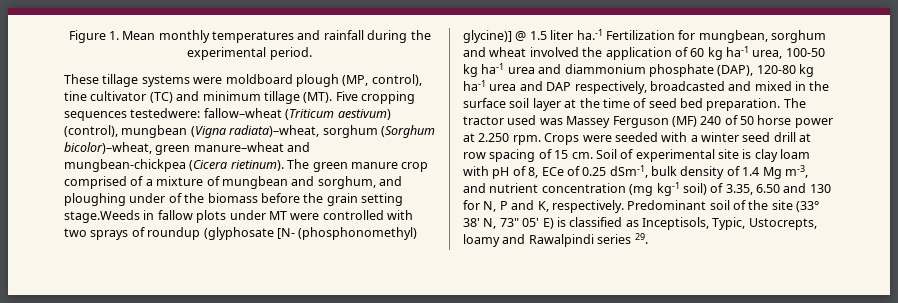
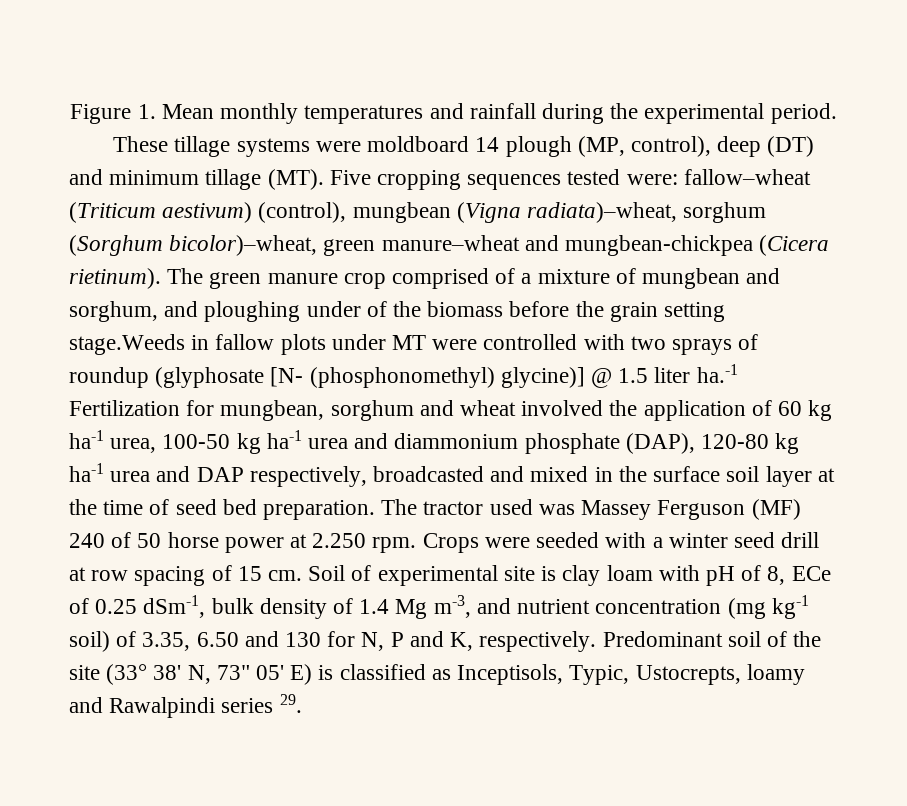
(293, 79) none -> [475,137,500,152] 14
[64,91,173,103] tine cultivator (TC) -> [717,136,815,157] deep (DT)
[130,108,201,118] testedwere: -> [567,169,678,185] tested were:

